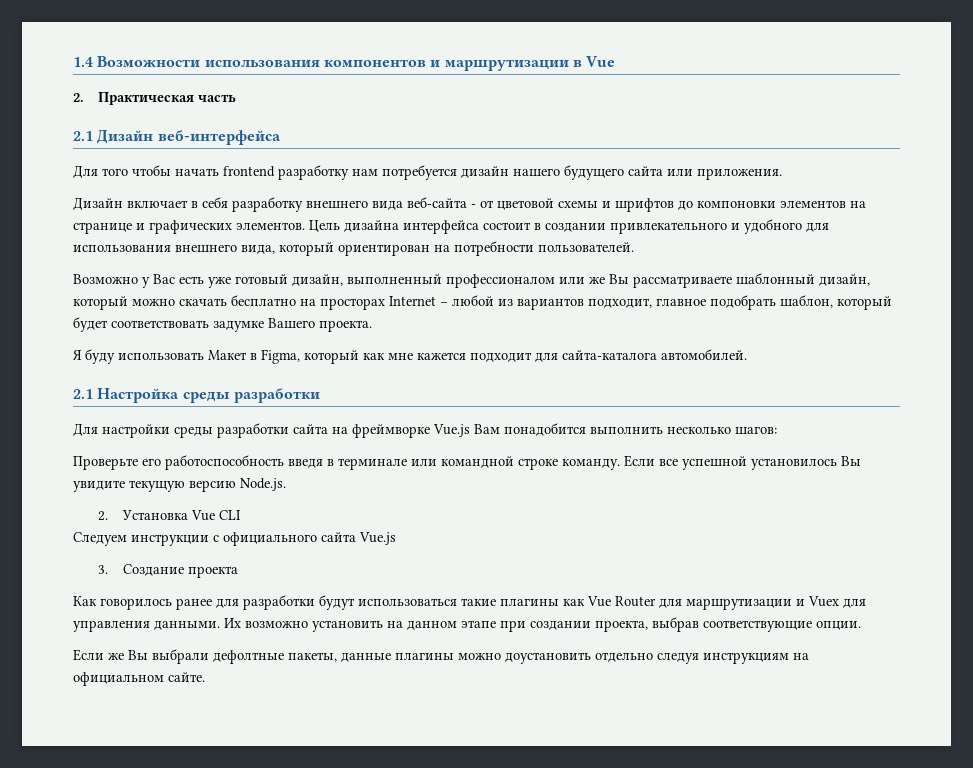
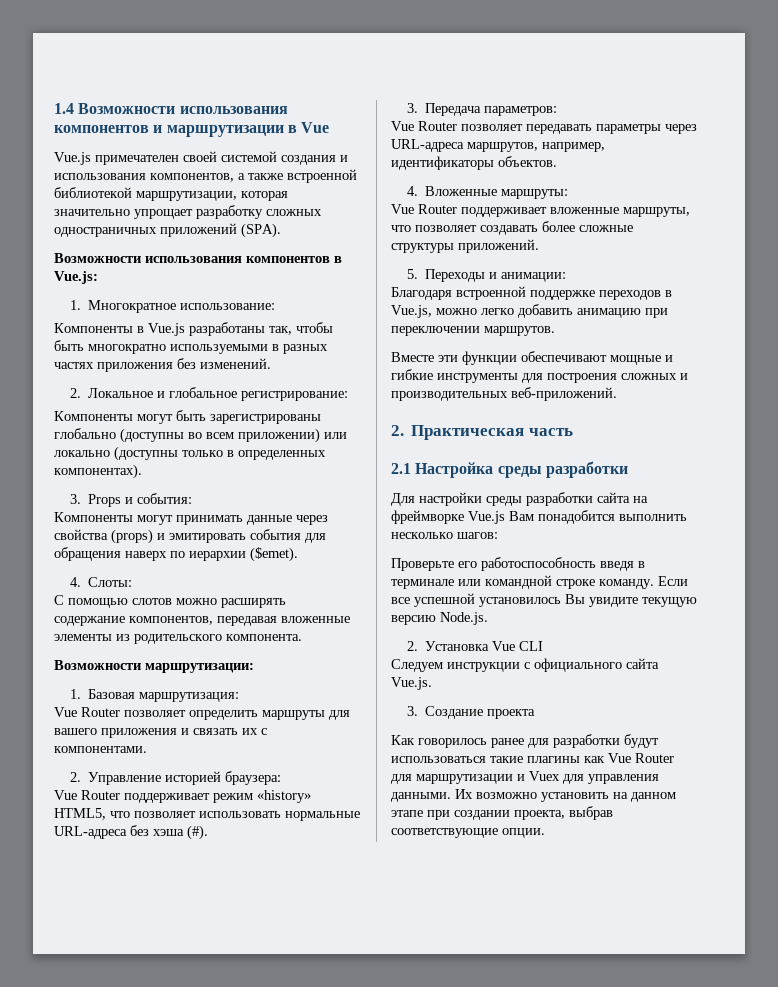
[73,92,237,105] [73,130,281,145] [73,165,782,180] [73,197,866,212] [73,219,829,234] [73,241,634,256] [73,273,870,288] [73,295,892,310] [73,317,372,332] [73,349,747,364] 2. Практическая часть // 2.1 Дизайн веб-интерфейса // Для того чтобы начать frontend разработку нам потребуется дизайн нашего будущего сайта или приложения. // Дизайн включает в себя разработку внешнего вида веб-сайта - от цветовой схемы и шрифтов до компоновки элементов на странице и графических элементов. Цель дизайна интерфейса состоит в создании привлекательного и удобного для использования внешнего вида, который ориентирован на потребности пользователей. // Возможно у Вас есть уже готовый дизайн, выполненный профессионалом или же Вы рассматриваете шаблонный дизайн, который можно скачать бесплатно на просторах Internet – любой из вариантов подходит, главное подобрать шаблон, который будет соответствовать задумке Вашего проекта. // Я буду использовать Макет в Figma, который как мне кажется подходит для сайта-каталога автомобилей. -> [54,151,348,165] [54,169,357,183] [54,187,288,201] [54,205,322,219] [54,223,281,238] [54,253,342,263] [54,271,98,284] [69,300,276,313] [54,322,333,336] [54,340,328,354] [54,358,271,372] [69,387,349,401] [54,410,321,424] [54,428,347,443] [54,446,326,461] [54,464,142,479] [69,493,193,507] [54,512,328,525] [54,529,326,544] [54,547,298,562] [69,577,133,587] [54,595,286,608] [54,616,350,626] [54,634,302,644] [54,660,254,673] [69,689,240,702] [54,707,350,720] [54,728,267,738] [54,746,147,753] [69,771,282,785] [54,790,311,803] [54,808,360,821] [54,825,208,840] [406,103,558,116] [391,121,697,134] [391,139,605,152] [391,156,557,170] [406,186,569,199] [391,204,690,217] [391,221,633,235] [391,239,539,253] [406,269,567,282] [391,286,672,300] [391,304,668,318] [391,326,555,336] [391,351,673,365] [391,369,688,383] [391,387,617,401] [391,425,573,440] Vue.js примечателен своей системой создания и использования компонентов, а также встроенной библиотекой маршрутизации, которая значительно упрощает разработку сложных одностраничных приложений (SPA). // Возможности использования компонентов в Vue.js: // 1. Многократное использование: // Компоненты в Vue.js разработаны так, чтобы быть многократно используемыми в разных частях приложения без изменений. // 2. Локальное и глобальное регистрирование: // Компоненты могут быть зарегистрированы глобально (доступны во всем приложении) или локально (доступны только в определенных компонентах). // 3. Props и события: // Компоненты могут принимать данные через свойства (props) и эмитировать события для обращения наверх по иерархии ($emet). // 4. Слоты: // С помощью слотов можно расширять содержание компонентов, передавая вложенные элементы из родительского компонента. // Возможности маршрутизации: // 1. Базовая маршрутизация: // Vue Router позволяет определить маршруты для вашего приложения и связать их с компонентами. // 2. Управление историей браузера: // Vue Router поддерживает режим «history» HTML5, что позволяет использовать нормальные URL-адреса без хэша (#). // 3. Передача параметров: // Vue Router позволяет передавать параметры через URL-адреса маршрутов, например, идентификаторы объектов. // 4. Вложенные маршруты: // Vue Router поддерживает вложенные маршруты, что позволяет создавать более сложные структуры приложений. // 5. Переходы и анимации: // Благодаря встроенной поддержке переходов в Vue.js, можно легко добавить анимацию при переключении маршрутов. // Вместе эти функции обеспечивают мощные и гибкие инструменты для построения сложных и производительных веб-приложений. // 2. Практическая часть
[359,532,396,545] Vue.js -> [391,677,432,690] Vue.js.
[73,649,809,664] [73,672,205,686] // Если же Вы выбрали дефолтные пакеты, данные плагины можно доустановить отдельно следуя инструкциям на официальном сайте. -> (545, 833) none

